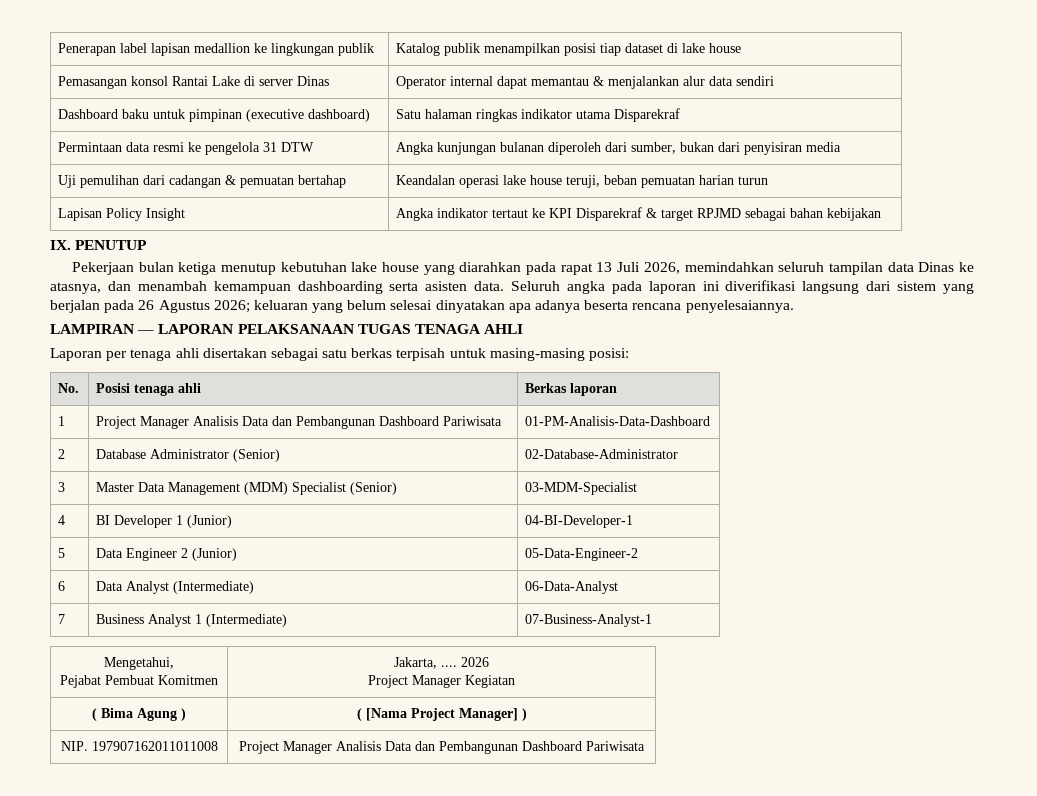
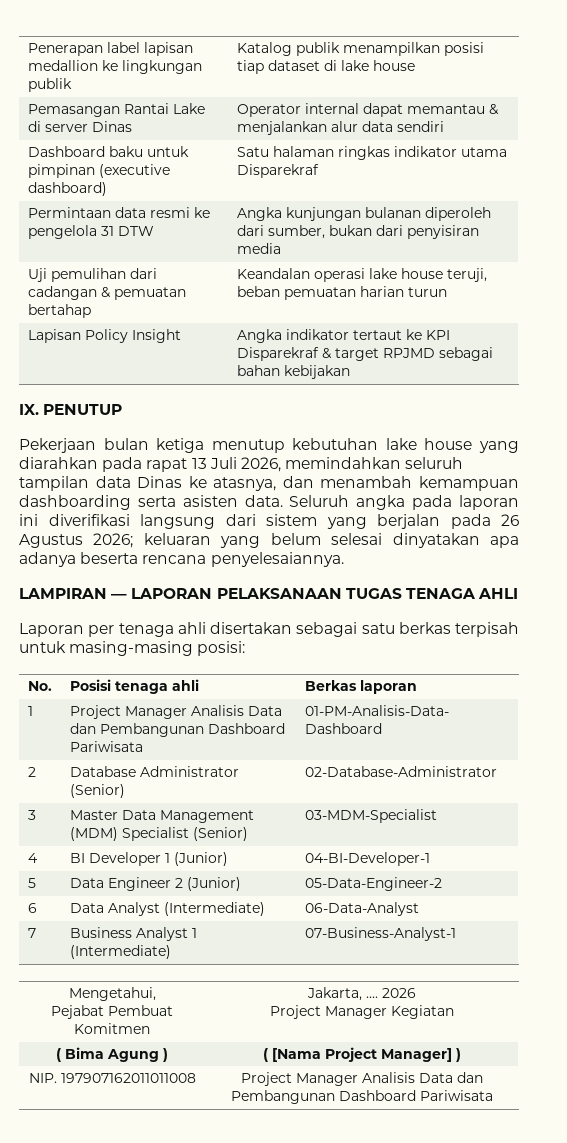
[131,76,169,86] konsol -> (120, 110) none

